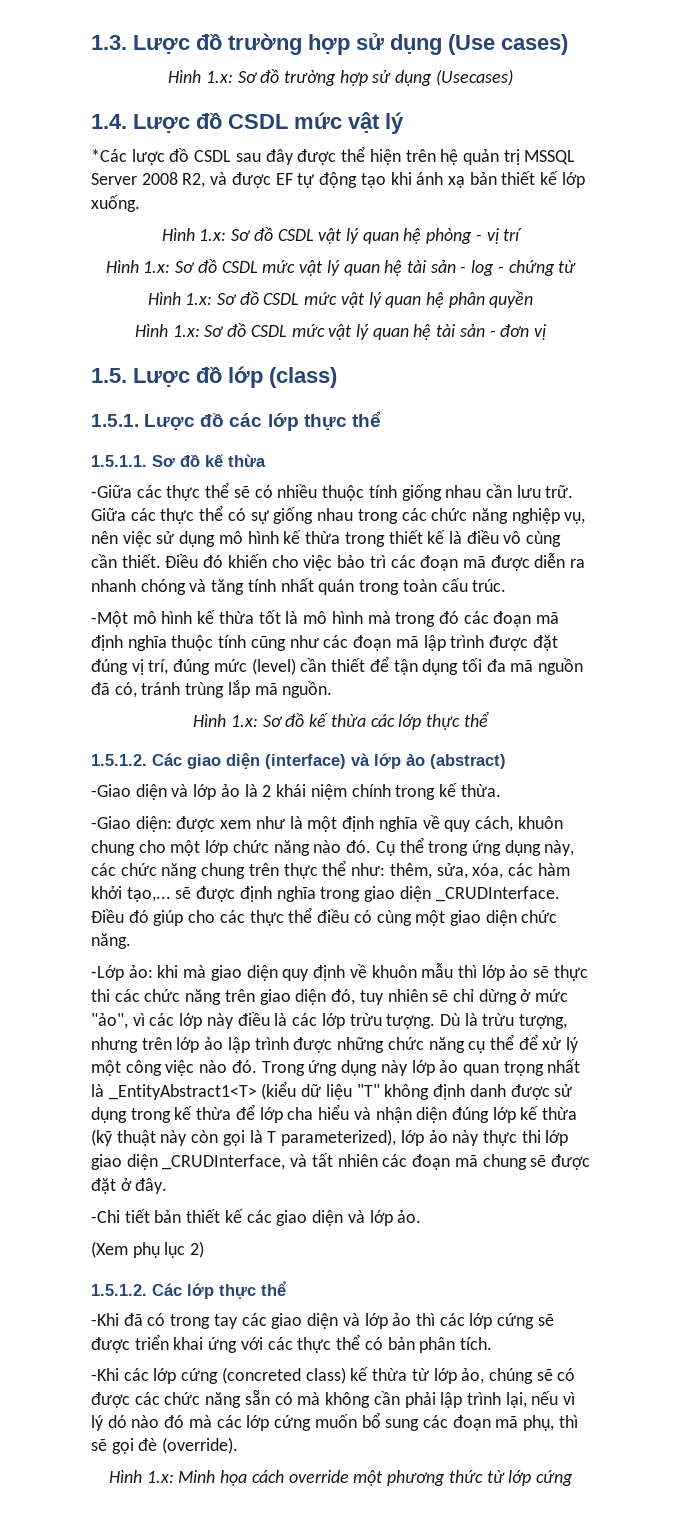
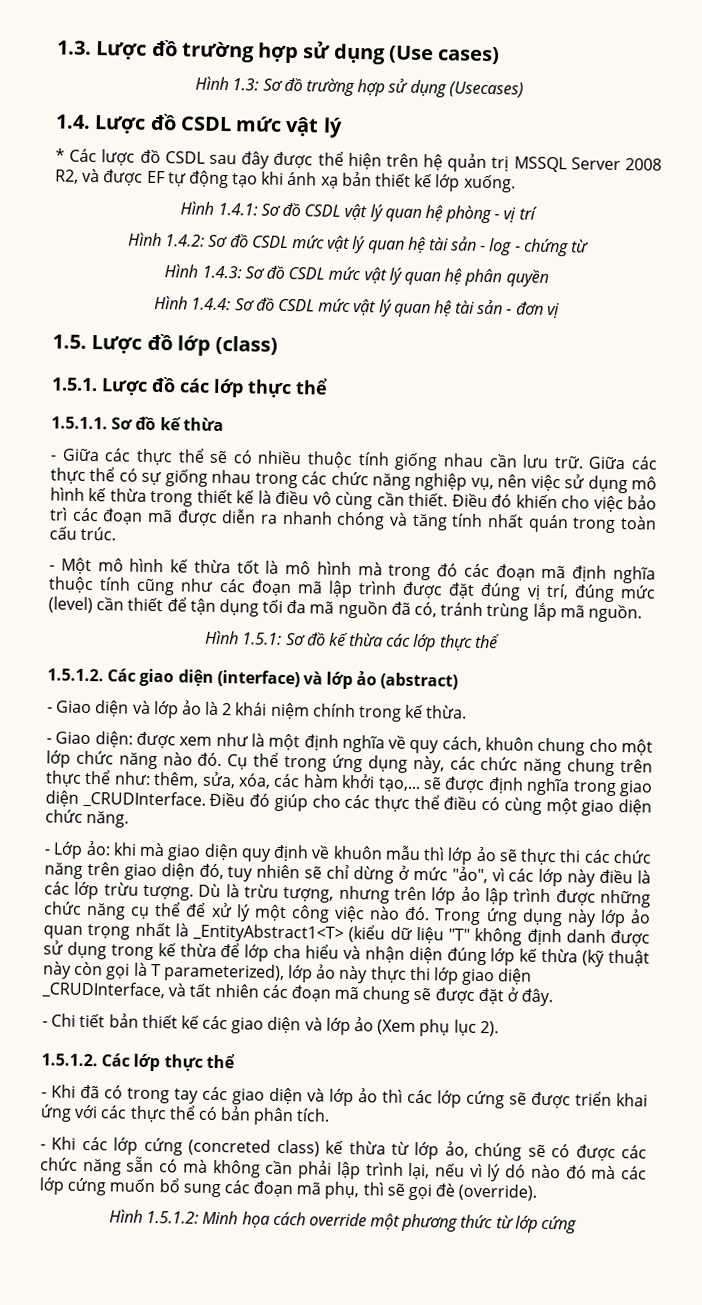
[205,71,233,83] 1.x: -> [232,78,260,91] 1.3:
[91,149,127,162] *Các -> [55,148,98,163] * Các
[199,229,227,241] 1.x: -> [217,202,258,216] 1.4.1:
[143,261,171,273] 1.x: -> [165,234,206,247] 1.4.2:
[185,293,213,305] 1.x: -> [201,265,242,279] 1.4.3:
[172,325,200,337] 1.x: -> [191,297,232,311] 1.4.4:
[91,485,132,498] -Giữa -> [50,448,100,462] - Giữa
[91,611,128,627] -Một -> [49,557,92,575] - Một
[230,715,258,727] 1.x: -> [242,632,283,645] 1.5.1:
[91,784,131,797] -Giao -> [47,700,93,714] - Giao
[91,816,131,829] -Giao -> [46,731,92,745] - Giao
[91,965,124,981] -Lớp -> [44,841,84,859] - Lớp
[91,1210,120,1223] -Chi -> [42,1013,77,1027] - Chi
[397,1210,422,1223] ảo. // -> [354,1017,375,1032] ảo
[190,1241,205,1258] 2) -> [479,1020,499,1037] 2).
[91,1313,119,1326] -Khi -> [41,1084,76,1098] - Khi
[91,1368,119,1381] -Khi -> [40,1136,77,1150] - Khi
[146,1471,174,1483] 1.x: -> [146,1210,200,1224] 1.5.1.2:

